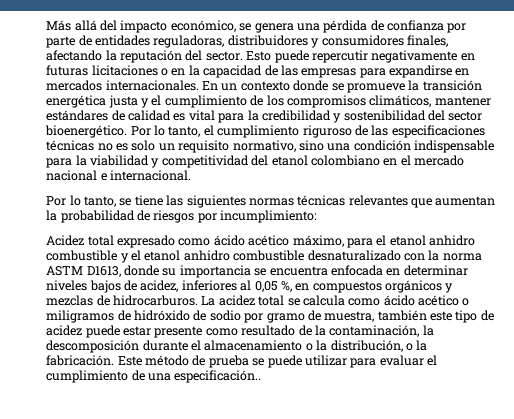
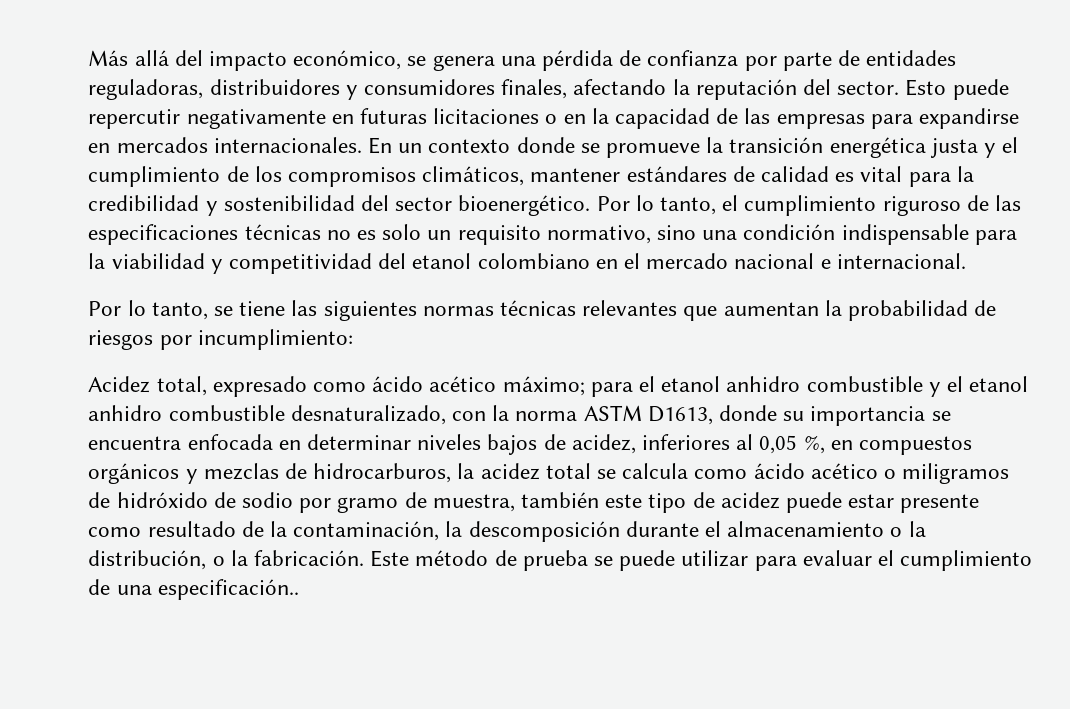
[87,235,114,246] total -> [156,376,207,396] total,
[292,235,344,247] máximo, -> [502,376,585,396] máximo;
[307,250,401,261] desnaturalizado -> [290,405,446,425] desnaturalizado,
[113,295,216,306] hidrocarburos. La -> [313,463,475,483] hidrocarburos, la

